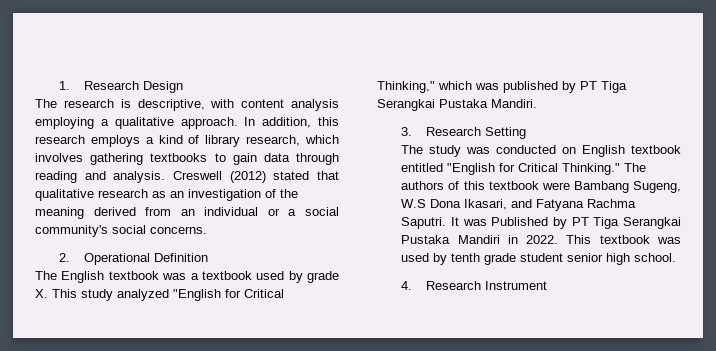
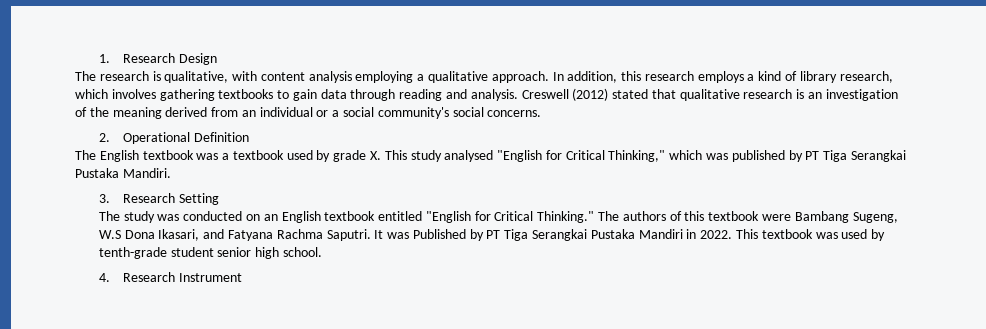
[137,99,205,111] descriptive, -> [164,71,229,83] qualitative,
[152,191,166,198] as -> [796,89,805,99] is
[117,289,169,301] analyzed -> [444,150,494,162] analysed
(577, 150) none -> [263,214,278,221] an
[451,253,517,265] tenth grade -> [98,247,167,259] tenth-grade

